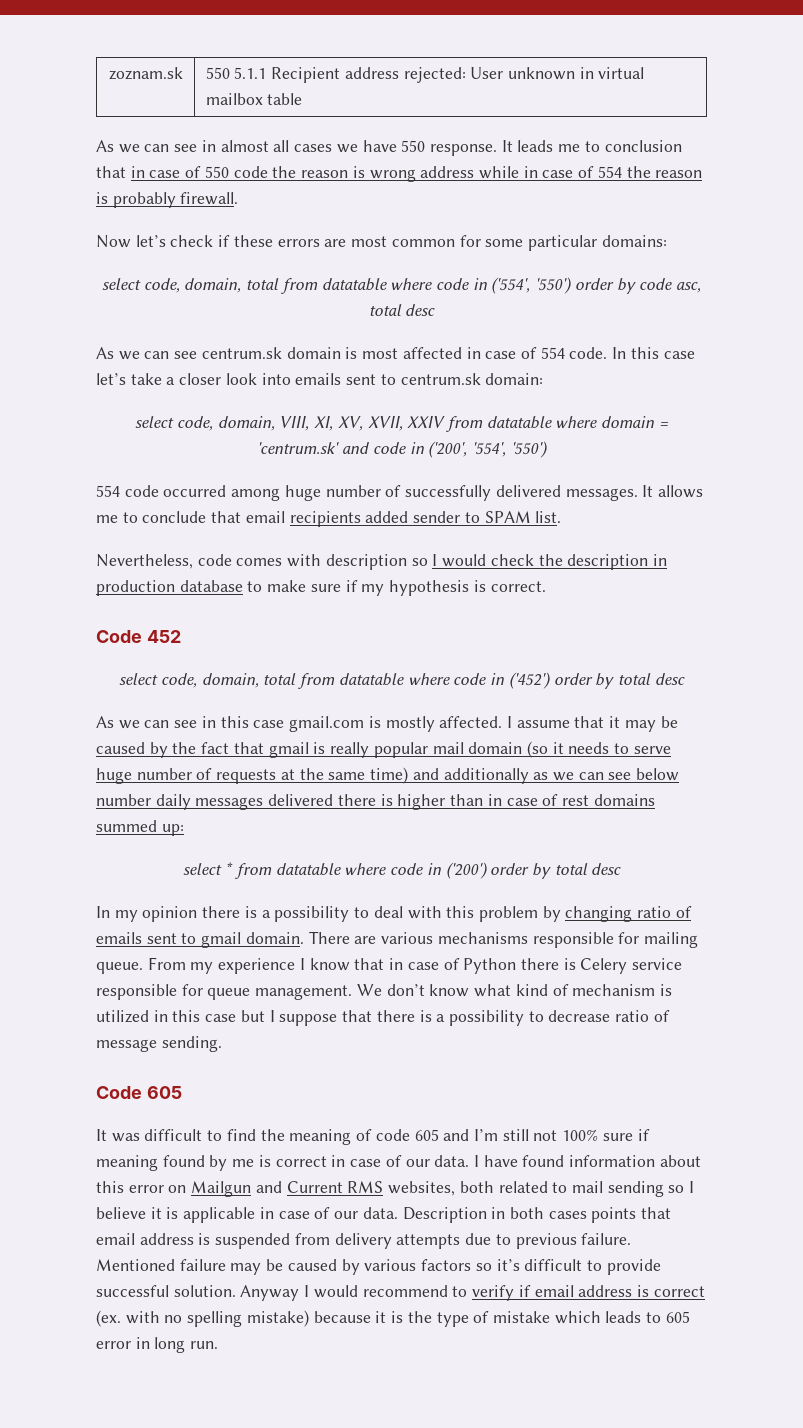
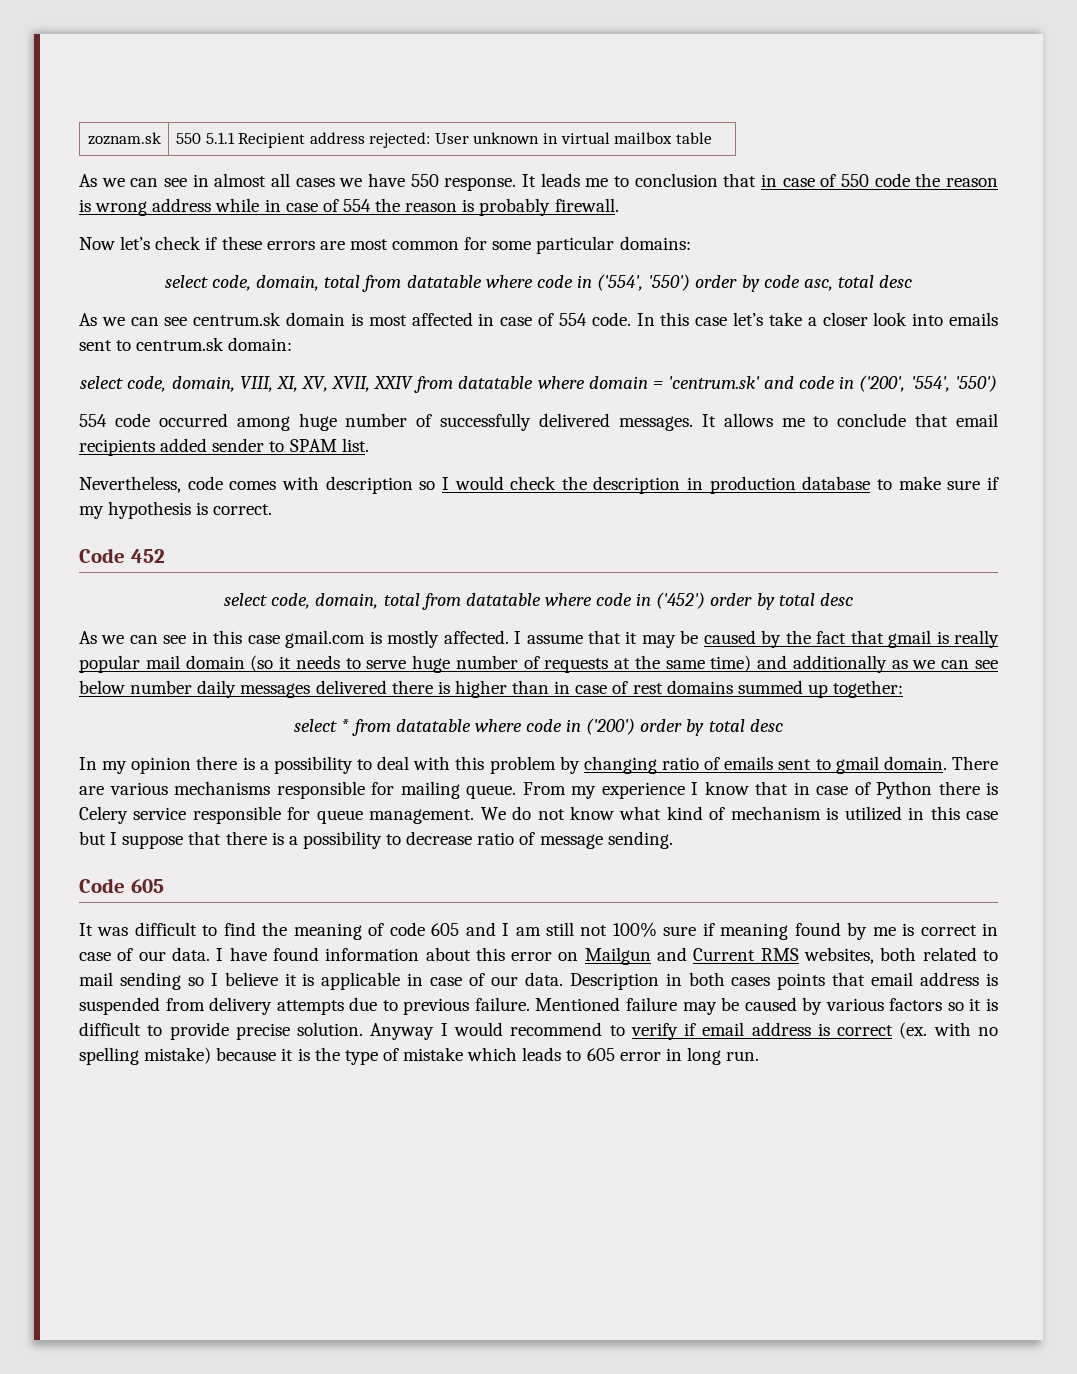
[161,824,184,836] up: -> [807,680,904,698] up together:
[386,984,425,996] don’t -> [512,806,565,820] do not
[473,1129,498,1141] I’m -> [502,923,541,936] I am
[496,1259,520,1271] it’s -> [969,998,998,1011] it is
[96,1285,169,1297] successful -> [235,1023,290,1040] precise

